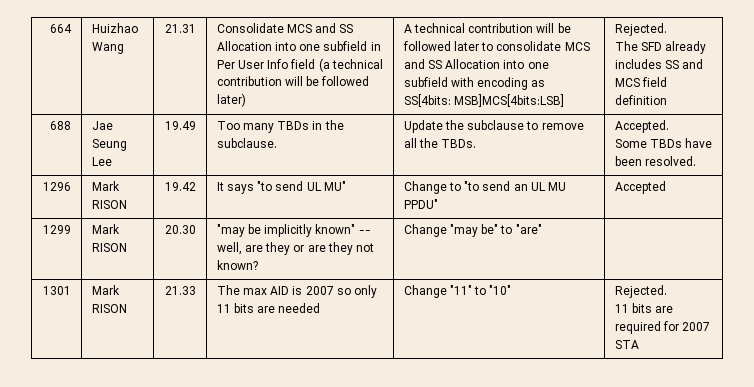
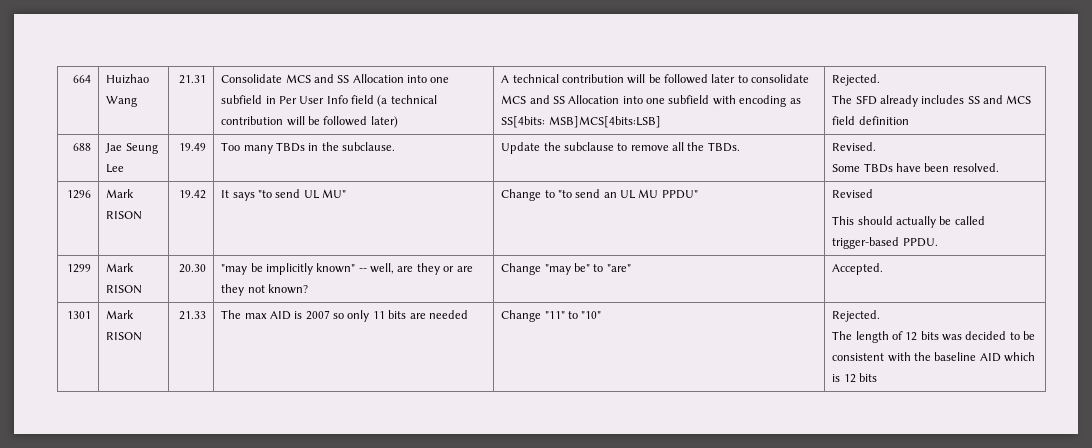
[614,120,669,133] Accepted. -> [832,142,877,151] Revised.
[614,181,666,194] Accepted -> [832,189,874,198] [832,216,985,228] [832,237,938,249] Revised // This should actually be called trigger-based PPDU.
(542, 229) none -> [832,263,884,275] Accepted.
[614,303,674,313] [614,321,711,334] [614,340,639,349] 11 bits are required for 2007 STA -> [832,331,1036,343] [832,352,1036,362] [832,373,877,383] The length of 12 bits was decided to be consistent with the baseline AID which is 12 bits

